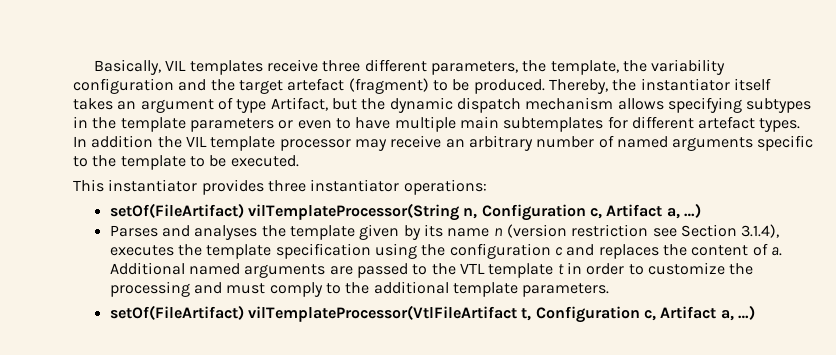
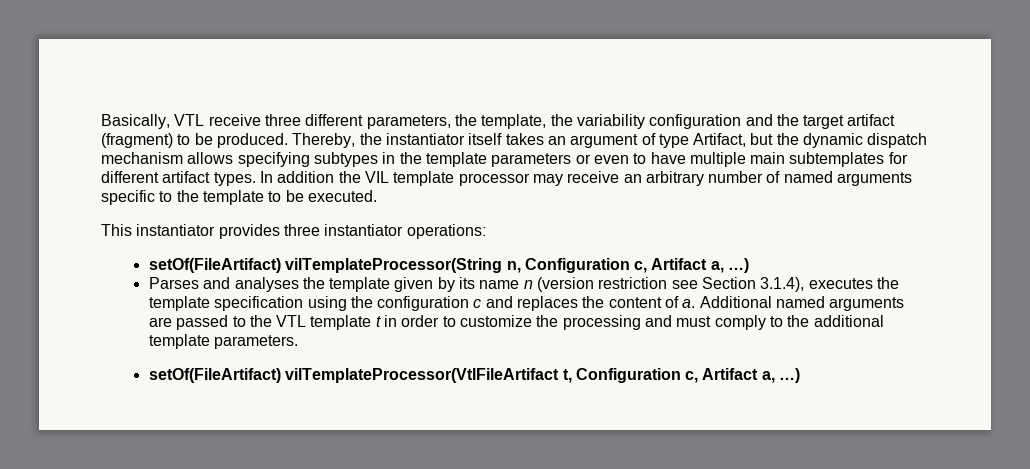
[165,60,263,75] VIL templates -> [174,114,205,126] VTL
[287,78,345,91] artefact -> [847,114,896,126] artifact
[698,116,756,129] artefact -> [162,171,211,183] artifact

